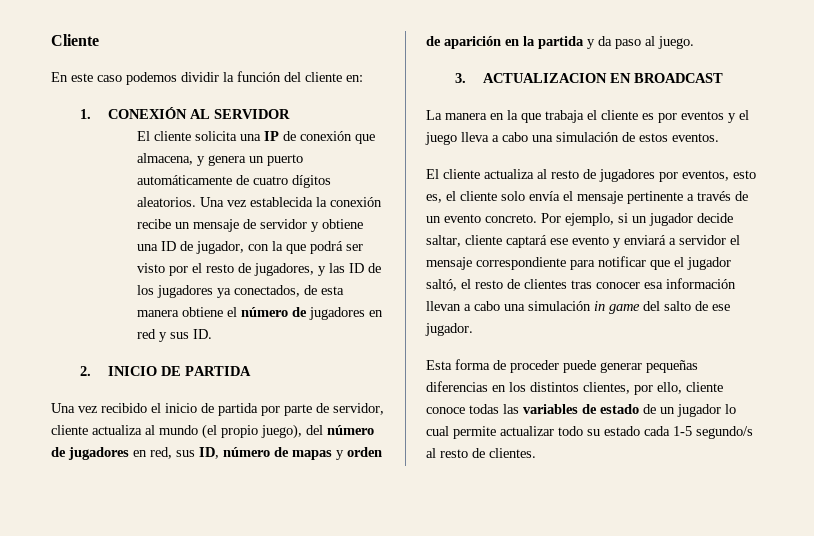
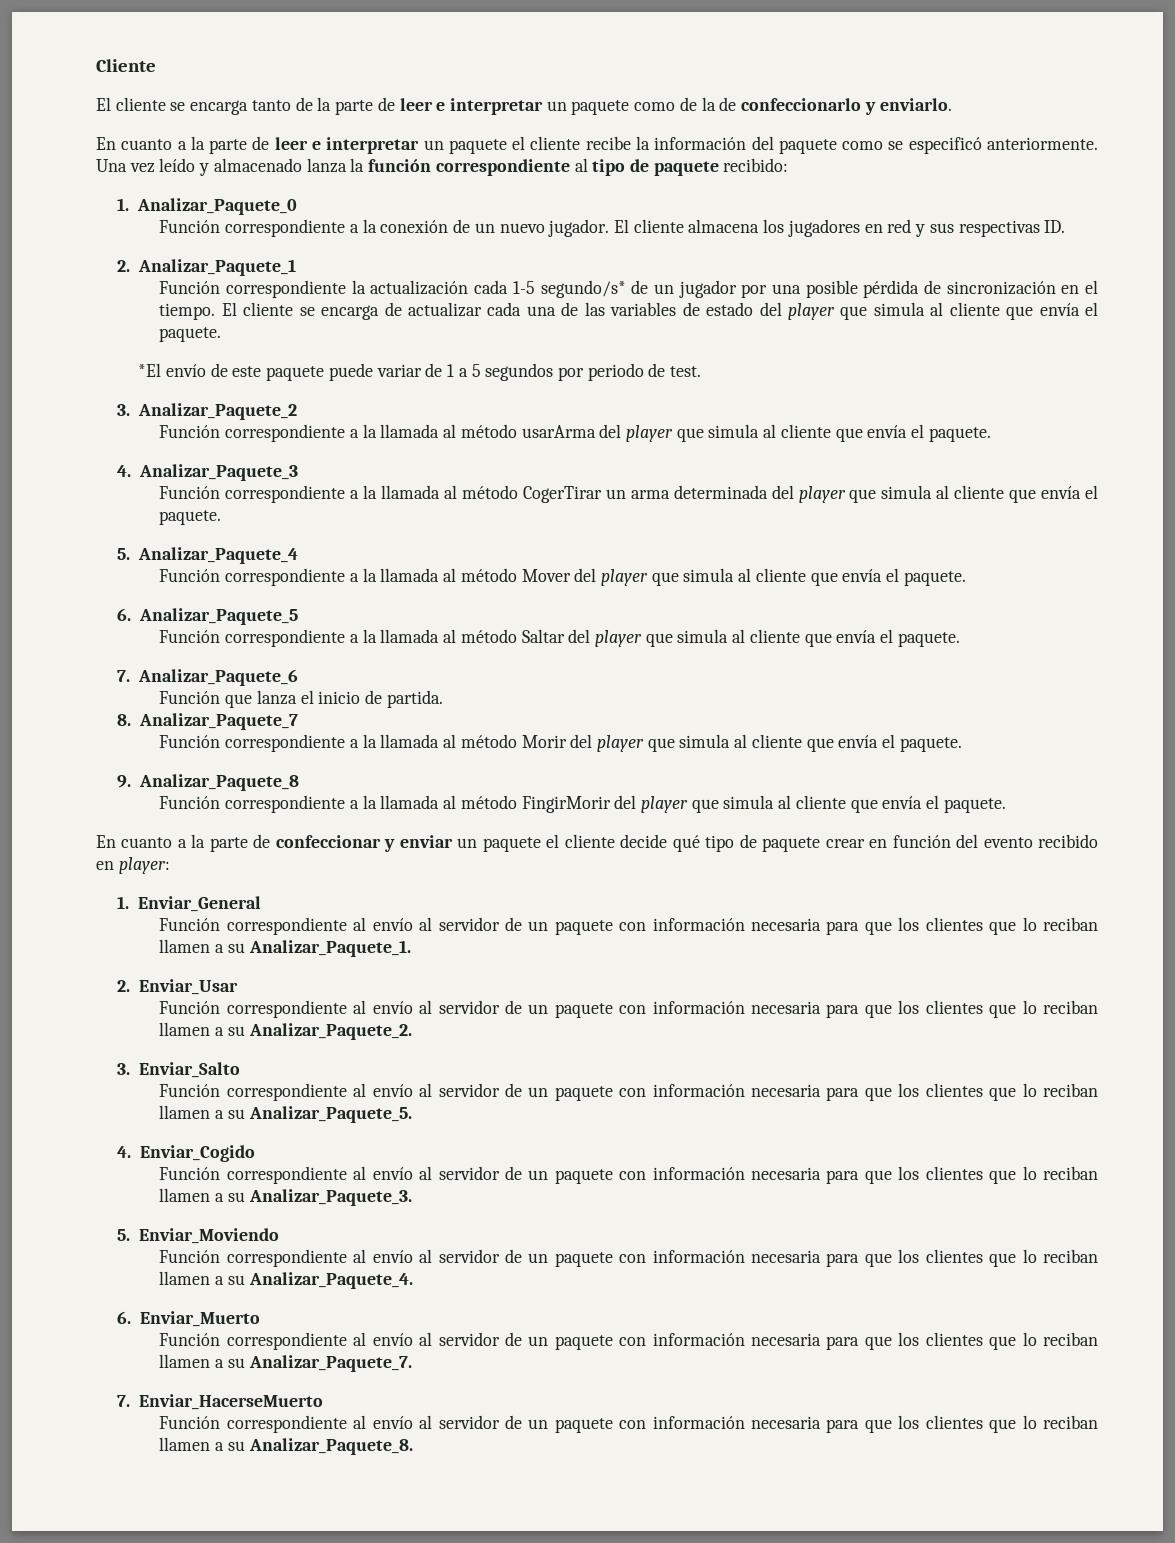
[51,71,363,85] [79,107,291,119] [136,131,375,144] [136,153,303,166] [136,175,331,188] [136,197,382,207] [136,219,363,232] [136,241,363,254] [136,263,381,276] [136,285,344,298] [136,307,307,317] En este caso podemos dividir la función del cliente en: // 1. CONEXIÓN AL SERVIDOR // El cliente solicita una IP de conexión que almacena, y genera un puerto automáticamente de cuatro dígitos aleatorios. Una vez establecida la conexión recibe un mensaje de servidor y obtiene una ID de jugador, con la que podrá ser visto por el resto de jugadores, y las ID de los jugadores ya conectados, de esta manera obtiene el número de -> [96,97,952,115] [96,136,1099,154] [96,158,789,176] [117,198,298,215] [159,219,785,237] El cliente se encarga tanto de la parte de leer e interpretar un paquete como de la de confeccionarlo y enviarlo. // En cuanto a la parte de leer e interpretar un paquete el cliente recibe la información del paquete como se especificó anteriormente. Una vez leído y almacenado lanza la función correspondiente al tipo de paquete recibido: // 1. Analizar_Paquete_0 // Función correspondiente a la conexión de un nuevo jugador. El cliente almacena los
(189, 335) none -> [958,220,1040,237] respectivas
[108,366,252,376] [51,403,384,416] [51,424,374,439] [51,447,382,460] [426,36,694,49] [454,73,724,83] [426,110,749,123] [425,132,719,145] [426,169,756,182] [426,191,748,204] [426,213,733,226] [426,235,740,248] [426,256,731,270] [426,278,736,291] [426,301,730,314] [425,323,473,336] [426,359,698,373] [426,381,723,395] [426,404,736,417] [426,426,753,439] [426,448,536,458] INICIO DE PARTIDA // Una vez recibido el inicio de partida por parte de servidor, cliente actualiza al mundo (el propio juego), del número de jugadores en red, sus ID, número de mapas y orden de aparición en la partida y da paso al juego. // 3. ACTUALIZACION EN BROADCAST // La manera en la que trabaja el cliente es por eventos y el juego lleva a cabo una simulación de estos eventos. // El cliente actualiza al resto de jugadores por eventos, esto es, el cliente solo envía el mensaje pertinente a través de un evento concreto. Por ejemplo, si un jugador decide saltar, cliente captará ese evento y enviará a servidor el mensaje correspondiente para notificar que el jugador saltó, el resto de clientes tras conocer esa información llevan a cabo una simulación in game del salto de ese jugador. // Esta forma de proceder puede generar pequeñas diferencias en los distintos clientes, por ello, cliente conoce todas las variables de estado de un jugador lo cual permite actualizar todo su estado cada 1-5 segundo/s al resto de clientes. -> [137,259,296,276] [159,280,1099,298] [159,302,1098,320] [159,327,222,342] [138,363,702,381] [117,403,297,420] [159,424,991,442] [117,464,298,481] [159,485,1098,503] [159,510,222,525] [117,547,298,564] [159,568,966,586] [117,608,298,625] [159,629,960,647] [117,669,298,686] [159,690,443,708] [117,713,298,730] [159,734,962,752] [117,774,299,791] [159,795,1006,813] [96,834,1099,852] [96,857,170,874] [117,896,262,912] [159,917,1099,935] [159,939,411,957] [117,979,238,995] [159,1000,1099,1018] [159,1022,412,1040] [117,1062,240,1078] [159,1083,1099,1101] [159,1105,412,1123] [117,1145,255,1162] [159,1166,1099,1184] [159,1188,412,1206] [117,1228,279,1244] [159,1249,1099,1267] [159,1271,413,1289] [117,1311,260,1327] [159,1332,1099,1350] [159,1354,412,1372] [117,1394,323,1410] [159,1415,1099,1433] [159,1437,413,1455] Analizar_Paquete_1 // Función correspondiente la actualización cada 1-5 segundo/s* de un jugador por una posible pérdida de sincronización en el tiempo. El cliente se encarga de actualizar cada una de las variables de estado del player que simula al cliente que envía el paquete. // *El envío de este paquete puede variar de 1 a 5 segundos por periodo de test. // 3. Analizar_Paquete_2 // Función correspondiente a la llamada al método usarArma del player que simula al cliente que envía el paquete. // 4. Analizar_Paquete_3 // Función correspondiente a la llamada al método CogerTirar un arma determinada del player que simula al cliente que envía el paquete. // 5. Analizar_Paquete_4 // Función correspondiente a la llamada al método Mover del player que simula al cliente que envía el paquete. // 6. Analizar_Paquete_5 // Función correspondiente a la llamada al método Saltar del player que simula al cliente que envía el paquete. // 7. Analizar_Paquete_6 // Función que lanza el inicio de partida. // 8. Analizar_Paquete_7 // Función correspondiente a la llamada al método Morir del player que simula al cliente que envía el paquete. // 9. Analizar_Paquete_8 // Función correspondiente a la llamada al método FingirMorir del player que simula al cliente que envía el paquete. // En cuanto a la parte de confeccionar y enviar un paquete el cliente decide qué tipo de paquete crear en función del evento recibido en player: // 1. Enviar_General // Función correspondiente al envío al servidor de un paquete con información necesaria para que los clientes que lo reciban llamen a su Analizar_Paquete_1. // 2. Enviar_Usar // Función correspondiente al envío al servidor de un paquete con información necesaria para que los clientes que lo reciban llamen a su Analizar_Paquete_2. // 3. Enviar_Salto // Función correspondiente al envío al servidor de un paquete con información necesaria para que los clientes que lo reciban llamen a su Analizar_Paquete_5. // 4. Enviar_Cogido // Función correspondiente al envío al servidor de un paquete con información necesaria para que los clientes que lo reciban llamen a su Analizar_Paquete_3. // 5. Enviar_Moviendo // Función correspondiente al envío al servidor de un paquete con información necesaria para que los clientes que lo reciban llamen a su Analizar_Paquete_4. // 6. Enviar_Muerto // Función correspondiente al envío al servidor de un paquete con información necesaria para que los clientes que lo reciban llamen a su Analizar_Paquete_7. // 7. Enviar_HacerseMuerto // Función correspondiente al envío al servidor de un paquete con información necesaria para que los clientes que lo reciban llamen a su Analizar_Paquete_8.

